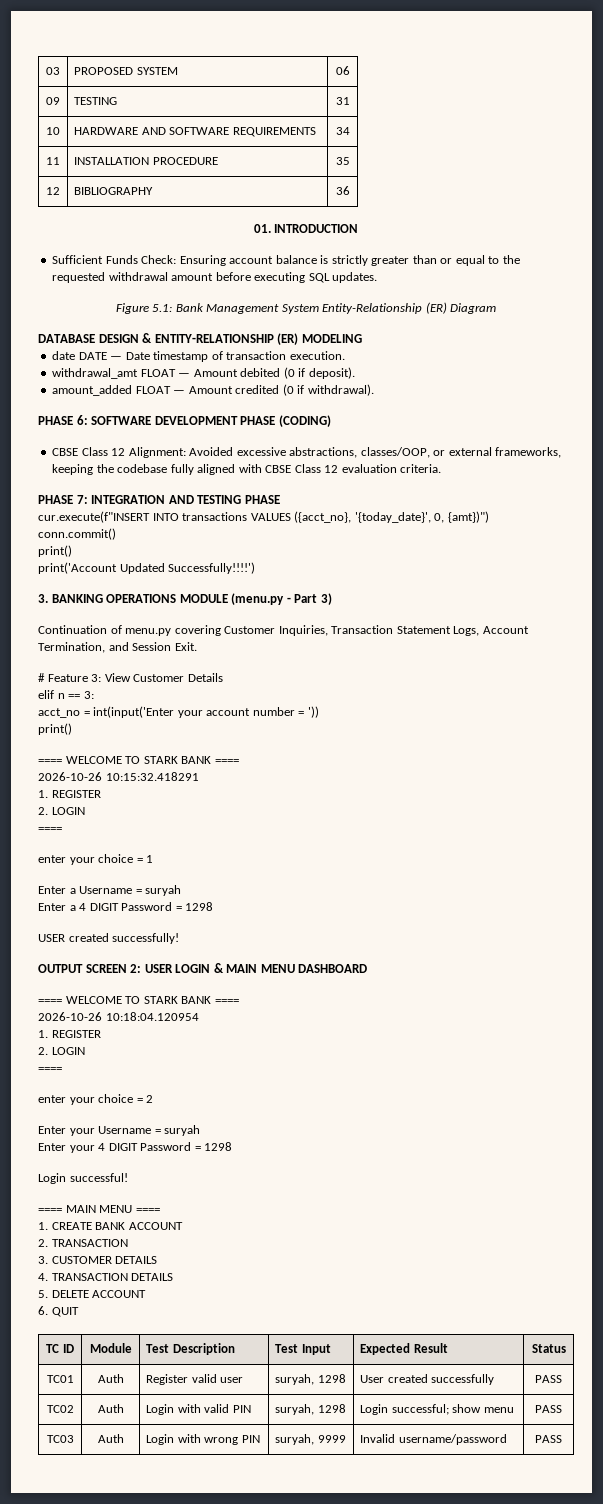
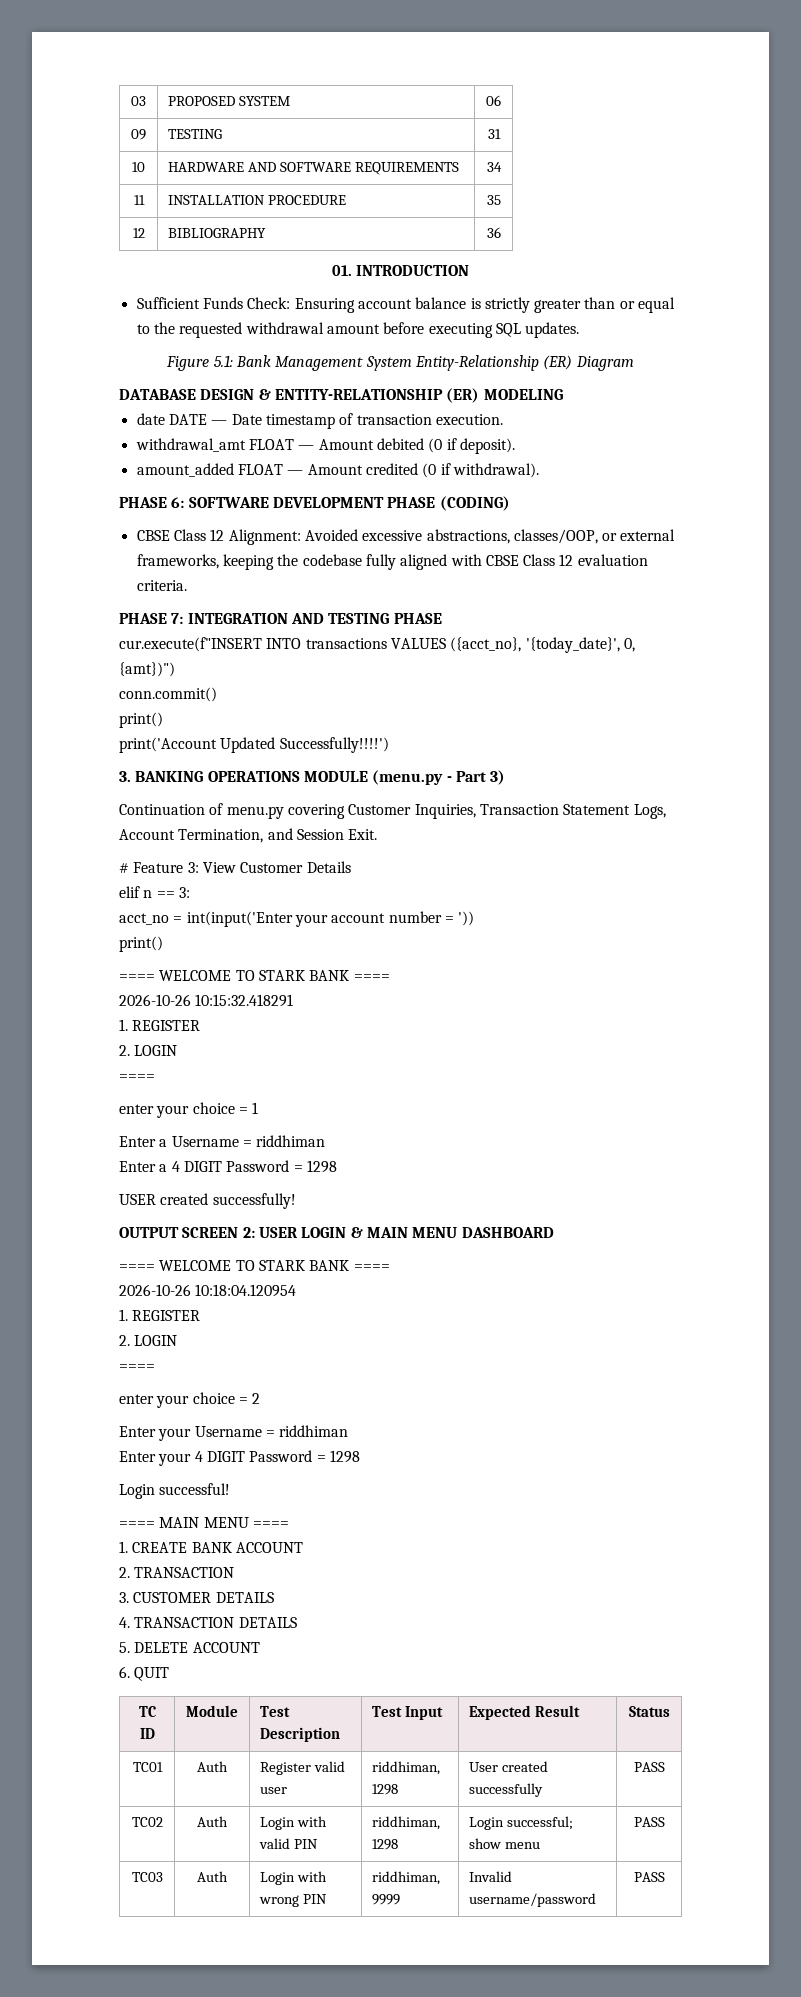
[145,885,182,896] suryah -> [256,1135,326,1147] riddhiman
[164,1125,201,1136] suryah -> [279,1425,349,1437] riddhiman
[275,1374,315,1385] suryah, -> [372,1761,441,1775] riddhiman,
[275,1404,315,1415] suryah, -> [372,1816,441,1830] riddhiman,
[275,1434,315,1445] suryah, -> [372,1871,441,1885] riddhiman,

